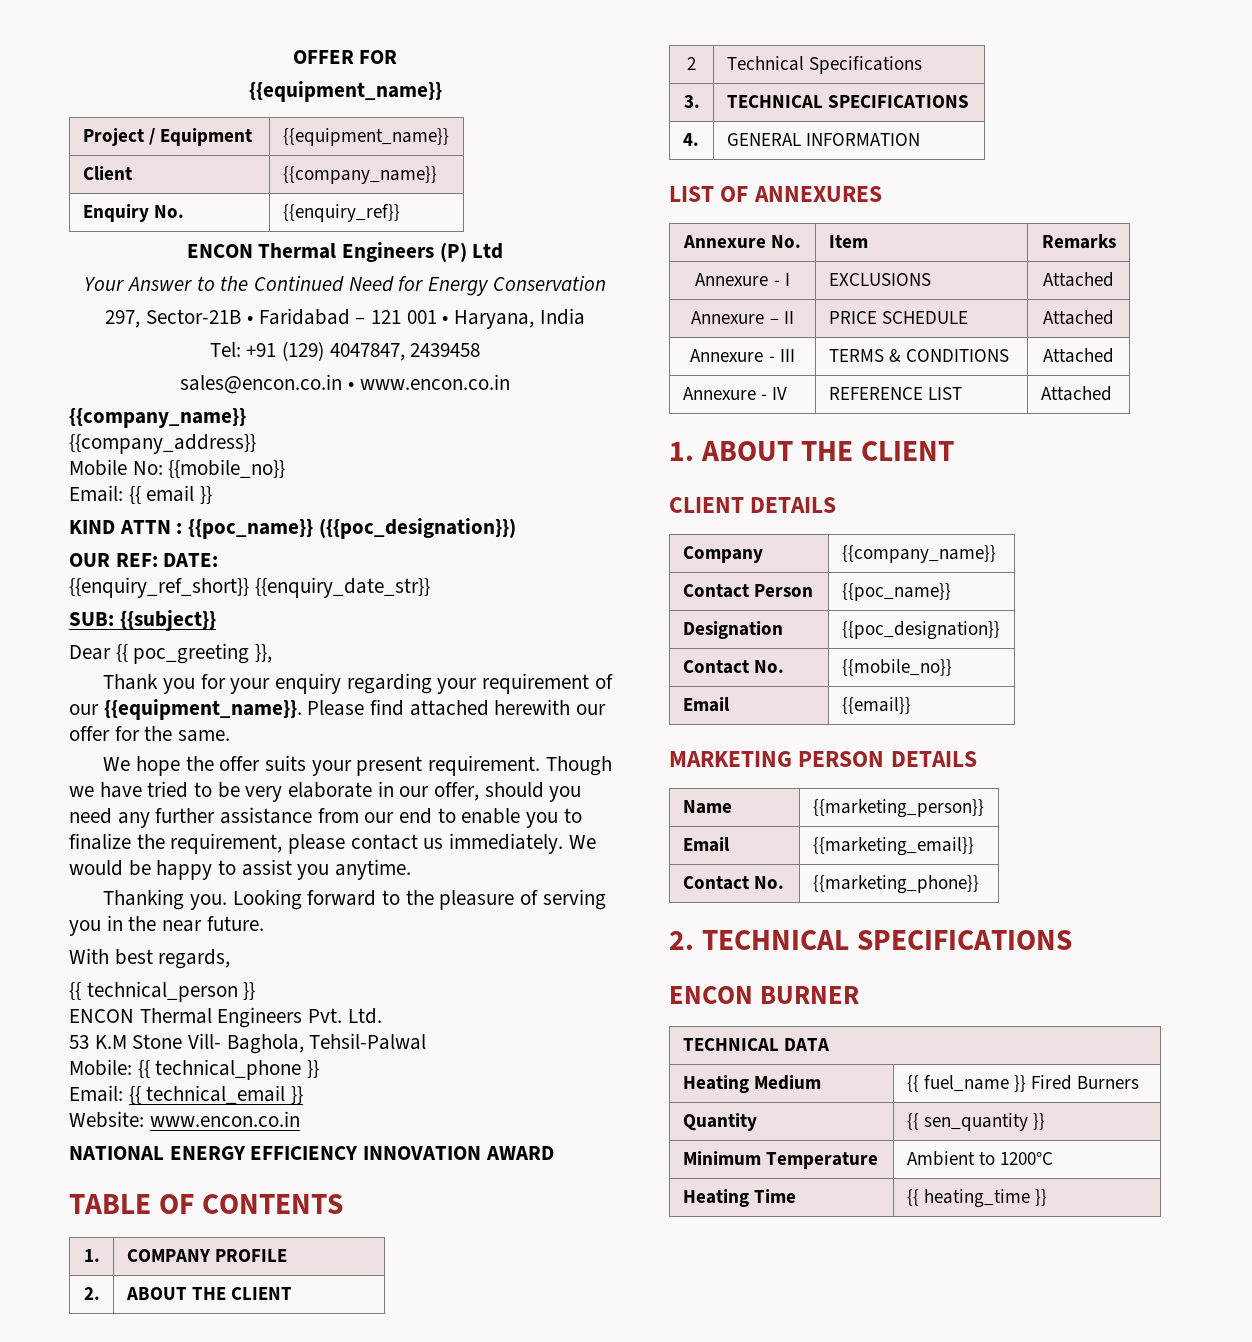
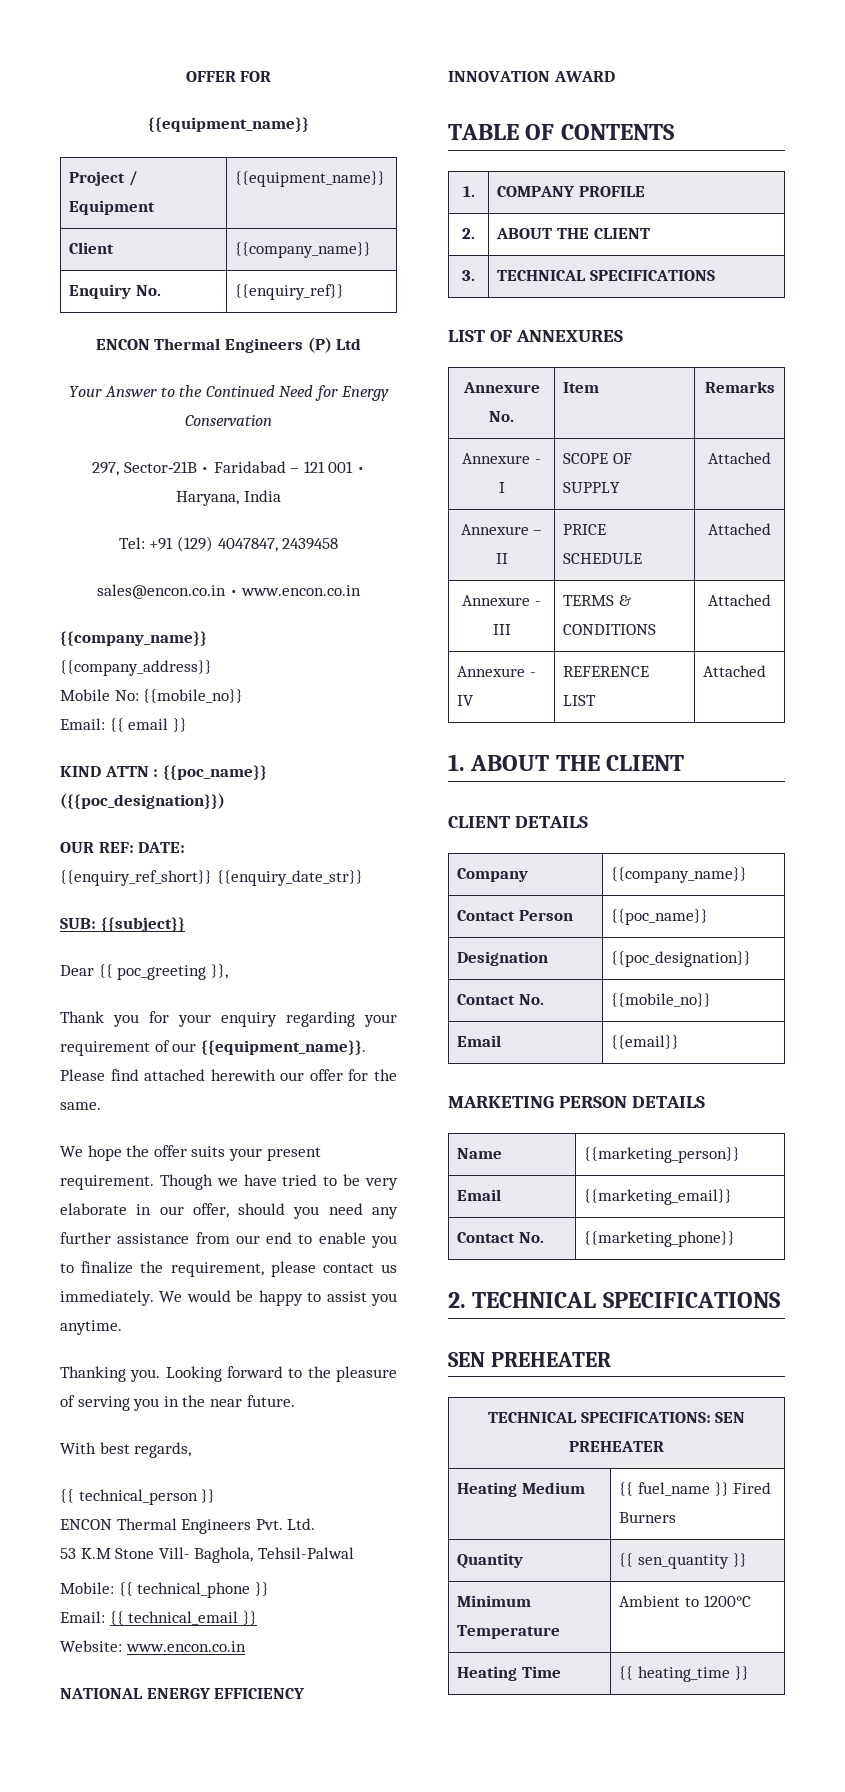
[687,57,696,70] [726,56,922,74] // 2 | Technical Specifications -> (650, 233) none
[682,133,699,146] [726,133,920,146] // 4. | GENERAL INFORMATION -> (716, 275) none
[828,273,931,286] EXCLUSIONS -> [563,453,633,464] [563,482,621,493] SCOPE OF SUPPLY
[669,986,860,1004] [682,1038,829,1051] ENCON BURNER // TECHNICAL DATA -> [448,1352,611,1367] [487,1412,746,1423] [569,1441,664,1452] SEN PREHEATER // TECHNICAL SPECIFICATIONS: SEN PREHEATER

